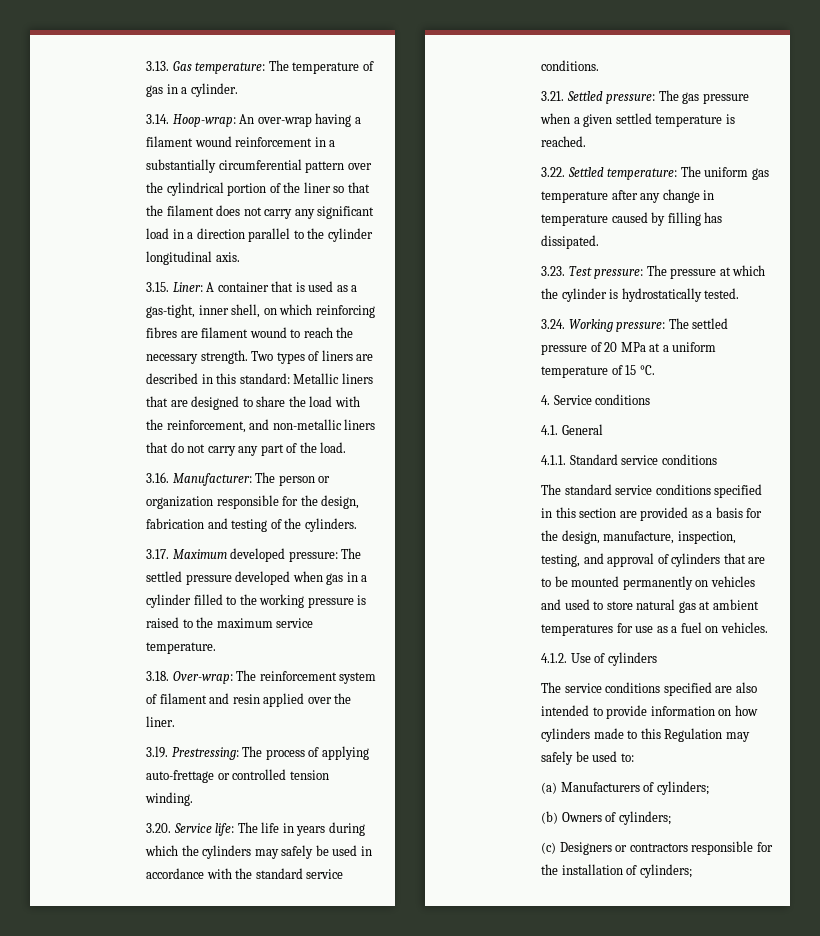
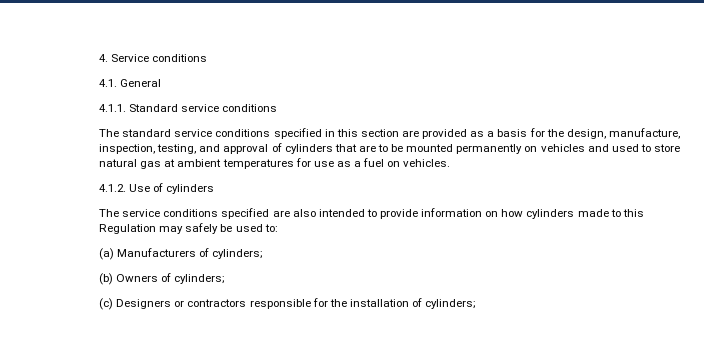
[146,60,374,74] [146,83,238,97] [146,113,361,127] [146,136,336,147] [146,159,372,173] [146,182,370,196] [146,205,375,219] [146,228,373,242] [146,251,240,265] [146,281,358,292] [146,304,375,318] [146,327,354,338] [146,350,374,364] [146,373,373,384] [146,396,360,410] [146,419,376,433] [146,442,347,456] [146,472,331,486] [146,495,360,509] [146,518,357,532] [146,548,362,562] [146,571,368,585] [146,594,367,608] [146,617,314,628] [146,642,217,654] [146,670,377,684] [146,693,352,707] [146,716,176,727] [146,746,369,760] [146,769,329,783] [145,792,194,806] [146,822,365,836] [145,845,372,859] [146,868,344,879] [541,60,600,71] [541,90,749,104] [540,113,735,127] [541,136,587,147] [541,166,769,180] [541,189,715,203] [541,212,723,226] [541,235,600,249] [541,265,766,279] [541,288,740,302] [541,318,729,332] [541,342,717,355] [541,365,655,378] 3.13. Gas temperature: The temperature of gas in a cylinder. // 3.14. Hoop-wrap: An over-wrap having a filament wound reinforcement in a substantially circumferential pattern over the cylindrical portion of the liner so that the filament does not carry any significant load in a direction parallel to the cylinder longitudinal axis. // 3.15. Liner: A container that is used as a gas-tight, inner shell, on which reinforcing fibres are filament wound to reach the necessary strength. Two types of liners are described in this standard: Metallic liners that are designed to share the load with the reinforcement, and non-metallic liners that do not carry any part of the load. // 3.16. Manufacturer: The person or organization responsible for the design, fabrication and testing of the cylinders. // 3.17. Maximum developed pressure: The settled pressure developed when gas in a cylinder filled to the working pressure is raised to the maximum service temperature. // 3.18. Over-wrap: The reinforcement system of filament and resin applied over the liner. // 3.l9. Prestressing: The process of applying auto-frettage or controlled tension winding. // 3.20. Service life: The life in years during which the cylinders may safely be used in accordance with the standard service conditions. // 3.21. Settled pressure: The gas pressure when a given settled temperature is reached. // 3.22. Settled temperature: The uniform gas temperature after any change in temperature caused by filling has dissipated. // 3.23. Test pressure: The pressure at which the cylinder is hydrostatically tested. // 3.24. Working pressure: The settled pressure of 20 MPa at a uniform temperature of 15 °C. // -> (99, 58) none

